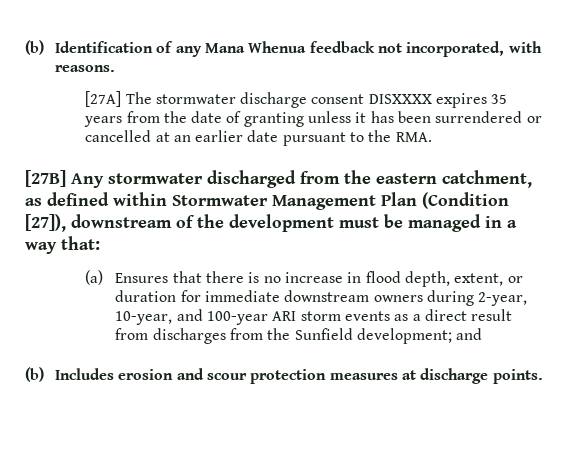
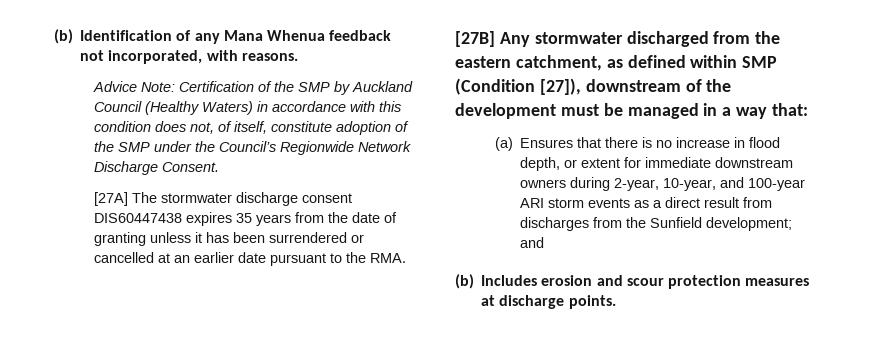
(116, 68) none -> [92,81,413,95] [93,101,401,115] [93,121,409,135] [93,141,411,155] [93,161,219,175] // Advice Note: Certification of the SMP by Auckland Council (Healthy Waters) in accordance with this condition does not, of itself, constitute adoption of the SMP under the Council’s Regionwide Network Discharge Consent.
[368,94,432,104] DISXXXX -> [93,213,182,223] DIS60447438
[172,192,417,210] Stormwater Management Plan -> [742,56,778,68] SMP
[454,273,523,286] [115,290,177,302] extent, or duration -> [563,158,620,168] or extent

